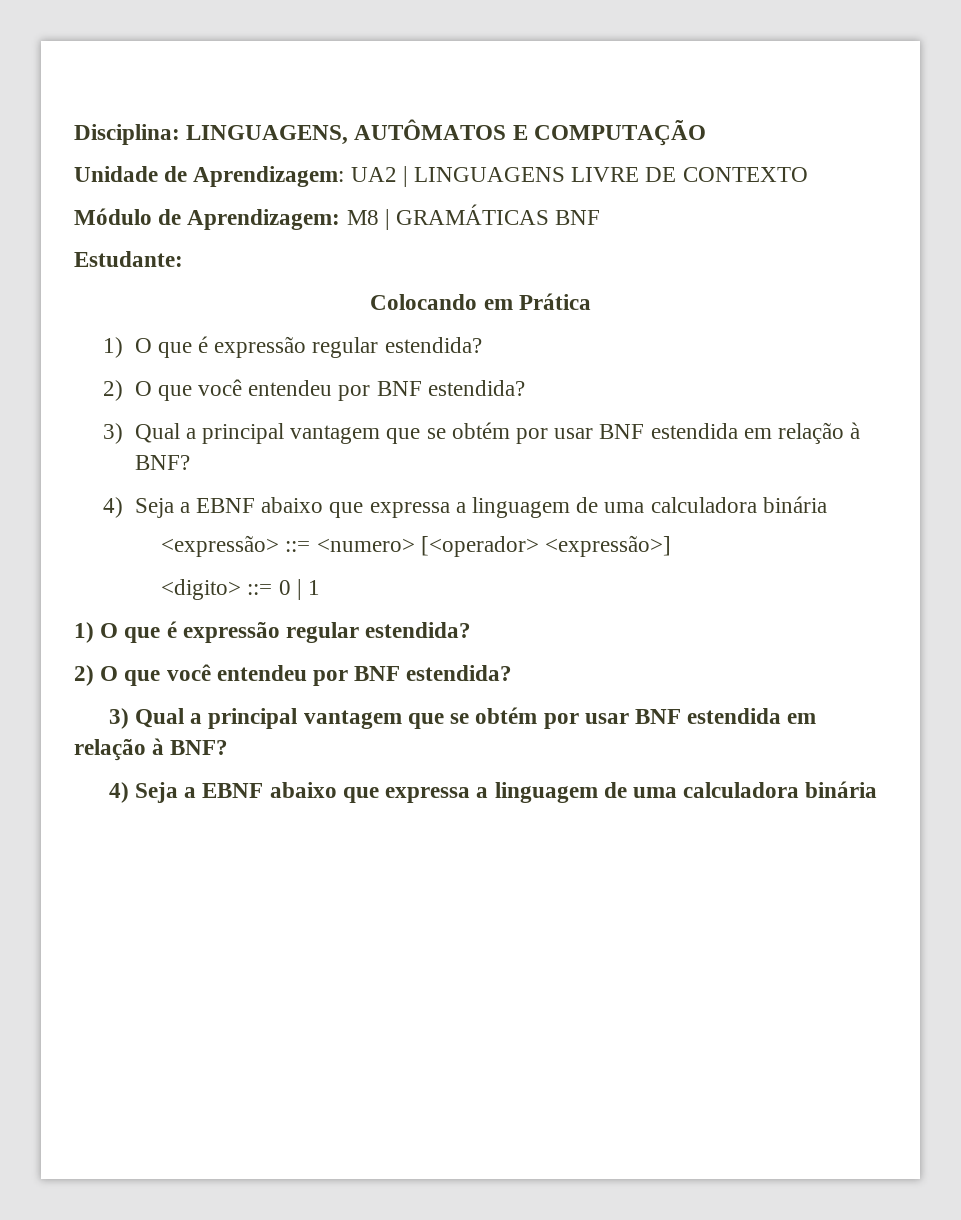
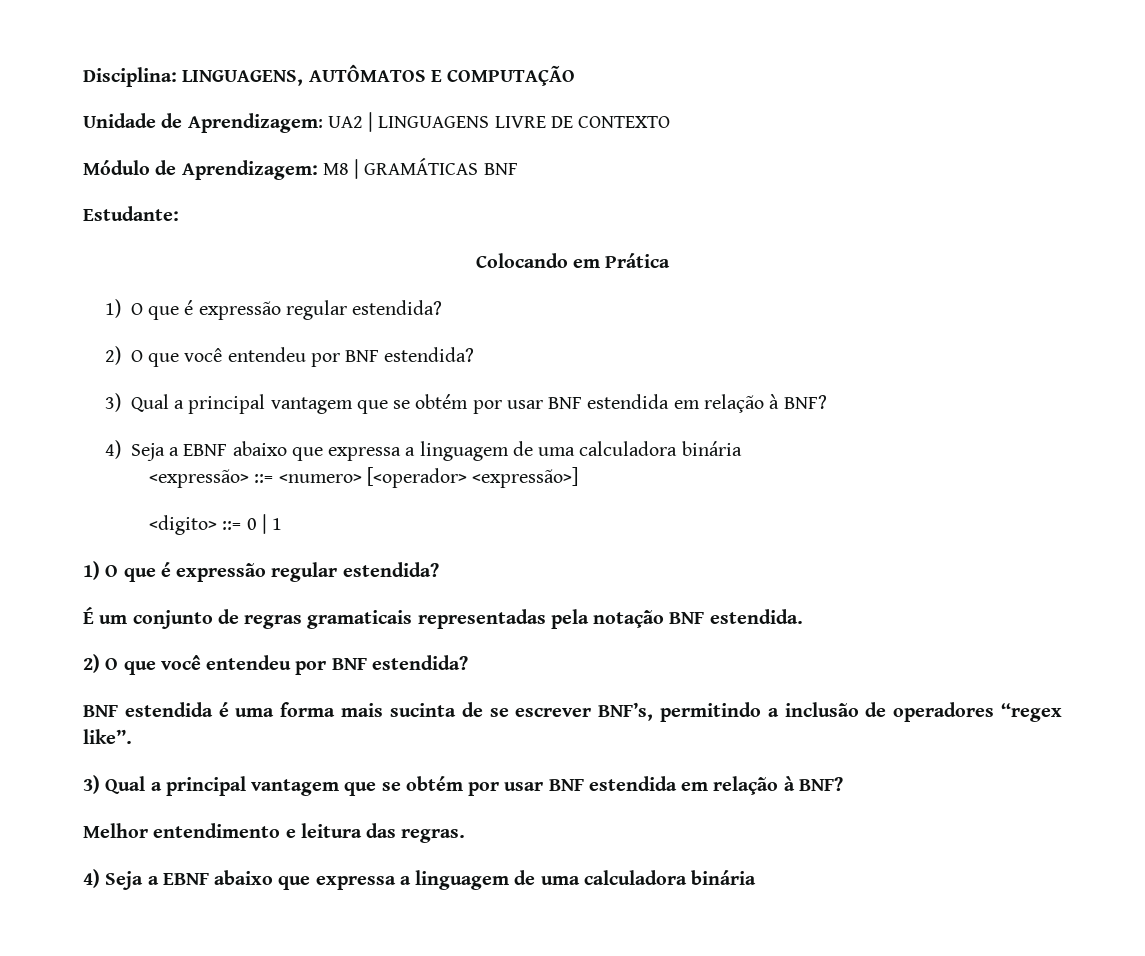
[74,664,513,686] // 2) O que você entendeu por BNF estendida? -> [83,606,803,629] [83,654,468,675] [83,702,1062,722] [83,729,132,744] // É um conjunto de regras gramaticais representadas pela notação BNF estendida. // 2) O que você entendeu por BNF estendida? // BNF estendida é uma forma mais sucinta de se escrever BNF’s, permitindo a inclusão de operadores “regex like”.
(229, 747) none -> [83,823,466,843] // Melhor entendimento e leitura das regras.

